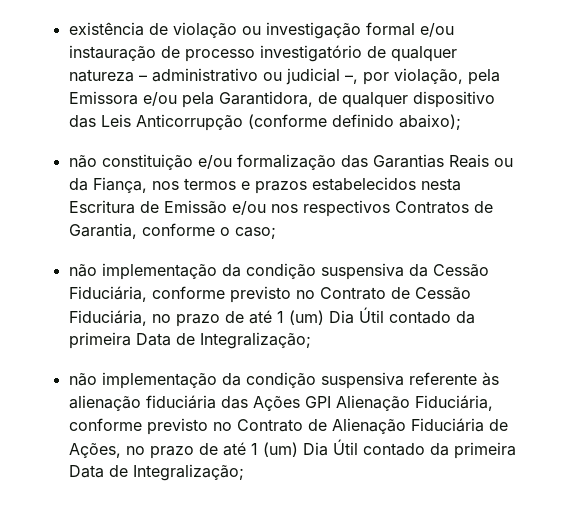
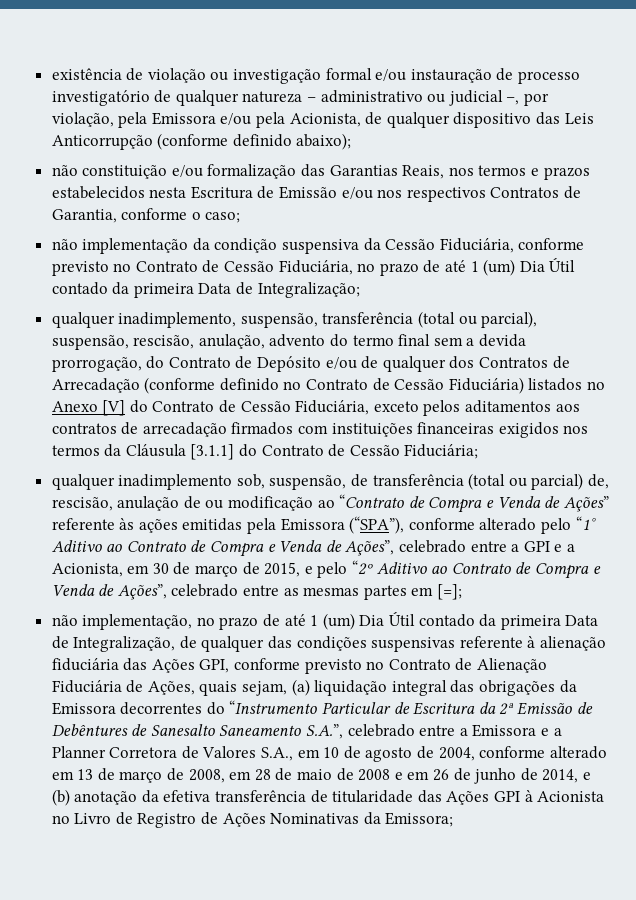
[218,91,313,107] Garantidora, -> [289,113,361,127] Acionista,
[448,154,513,168] [68,177,147,193] Reais ou da Fiança, -> [402,165,445,179] Reais,
[68,372,499,389] [68,395,493,411] [68,418,508,435] [68,443,121,458] não implementação da condição suspensiva referente às alienação fiduciária das Ações GPI Alienação Fiduciária, conforme previsto no Contrato de Alienação Fiduciária de Ações, -> [51,311,538,328] [51,334,527,350] [51,356,570,372] [51,377,606,394] [51,400,580,416] [51,422,589,438] [51,444,479,460] [51,473,610,490] [51,494,609,513] [51,516,596,534] [51,540,575,557] [51,560,601,579] [51,584,463,600] [51,614,193,630] qualquer inadimplemento, suspensão, transferência (total ou parcial), suspensão, rescisão, anulação, advento do termo final sem a devida prorrogação, do Contrato de Depósito e/ou de qualquer dos Contratos de Arrecadação (conforme definido no Contrato de Cessão Fiduciária) listados no Anexo [V] do Contrato de Cessão Fiduciária, exceto pelos aditamentos aos contratos de arrecadação firmados com instituições financeiras exigidos nos termos da Cláusula [3.1.1] do Contrato de Cessão Fiduciária; // qualquer inadimplemento sob, suspensão, de transferência (total ou parcial) de, rescisão, anulação de ou modificação ao “Contrato de Compra e Venda de Ações” referente às ações emitidas pela Emissora (“SPA”), conforme alterado pelo “1° Aditivo ao Contrato de Compra e Venda de Ações”, celebrado entre a GPI e a Acionista, em 30 de março de 2015, e pelo “2º Aditivo ao Contrato de Compra e Venda de Ações”, celebrado entre as mesmas partes em [=]; // não implementação,
[132,464,244,481] Integralização; -> [73,636,607,652] [51,658,548,674] [51,679,577,696] [51,700,593,715] [51,724,562,739] [51,746,607,762] [51,768,591,784] [51,789,605,806] [51,812,454,828] Integralização, de qualquer das condições suspensivas referente à alienação fiduciária das Ações GPI, conforme previsto no Contrato de Alienação Fiduciária de Ações, quais sejam, (a) liquidação integral das obrigações da Emissora decorrentes do “Instrumento Particular de Escritura da 2ª Emissão de Debêntures de Sanesalto Saneamento S.A.”, celebrado entre a Emissora e a Planner Corretora de Valores S.A., em 10 de agosto de 2004, conforme alterado em 13 de março de 2008, em 28 de maio de 2008 e em 26 de junho de 2014, e (b) anotação da efetiva transferência de titularidade das Ações GPI à Acionista no Livro de Registro de Ações Nominativas da Emissora;

